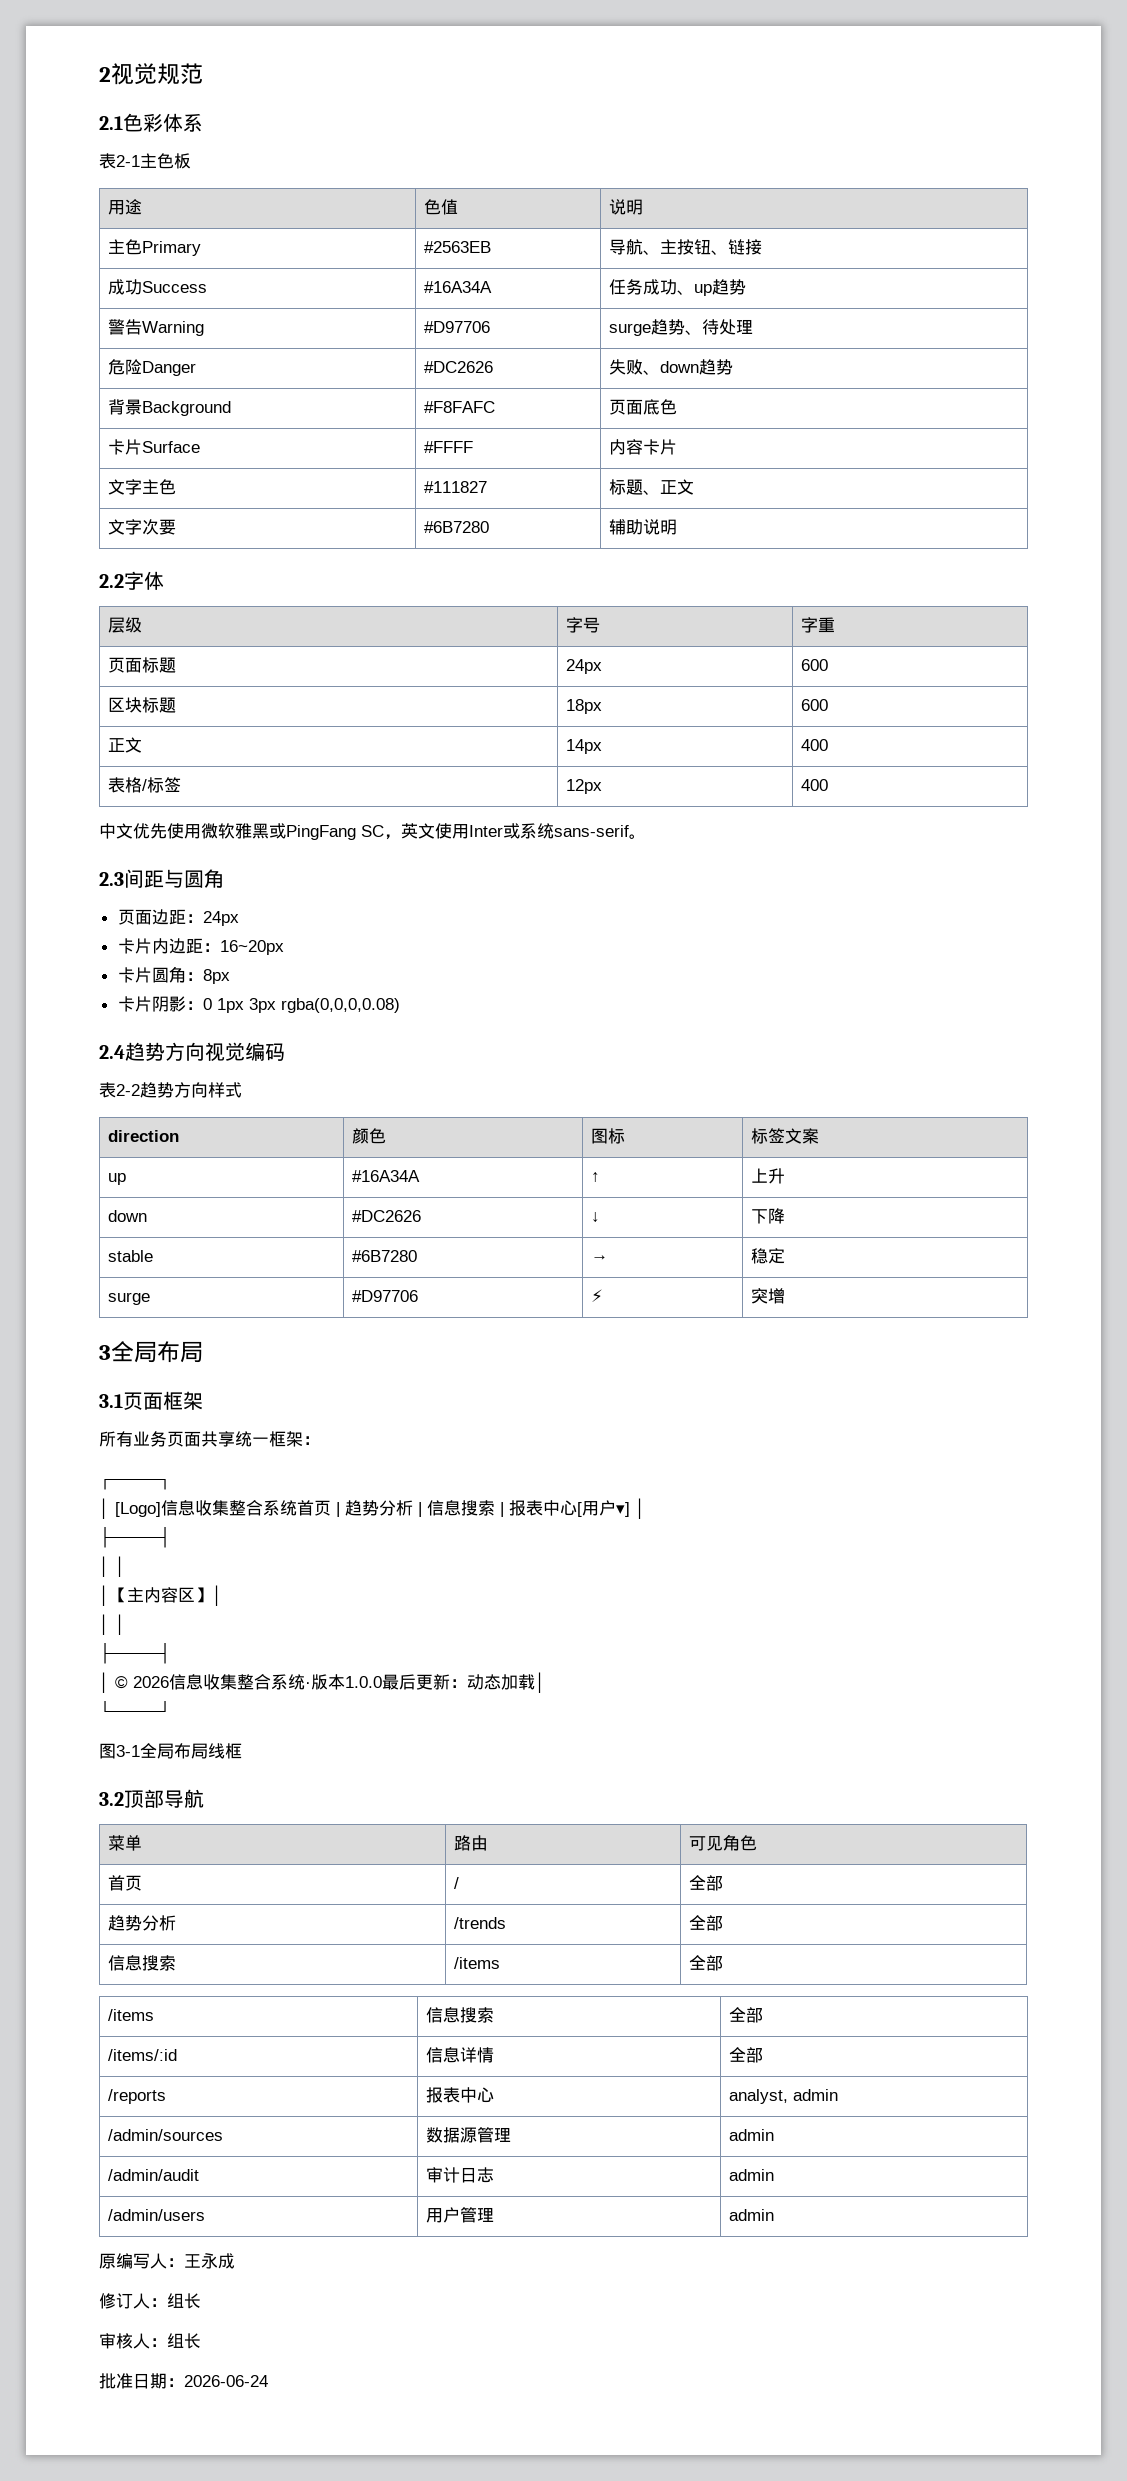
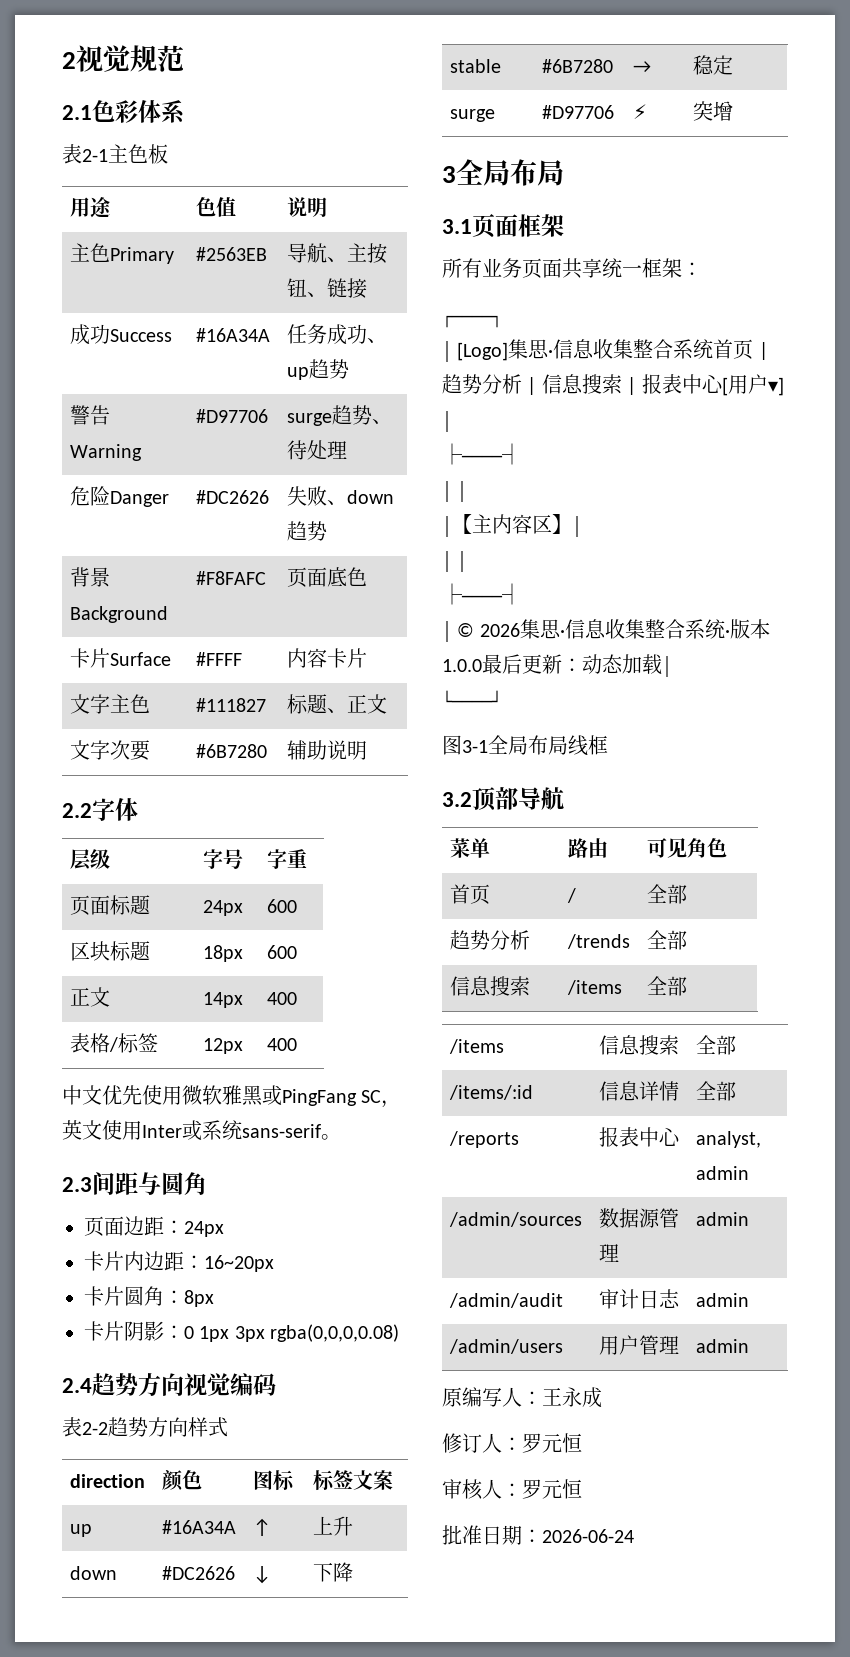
(161, 1509) none -> [508,339,554,359] 集思·
(169, 1682) none -> [519,619,565,639] 集思·
[167,2293,201,2309] 组长 -> [522,1433,582,1453] 罗元恒
[167,2333,201,2349] 组长 -> [522,1479,582,1499] 罗元恒

